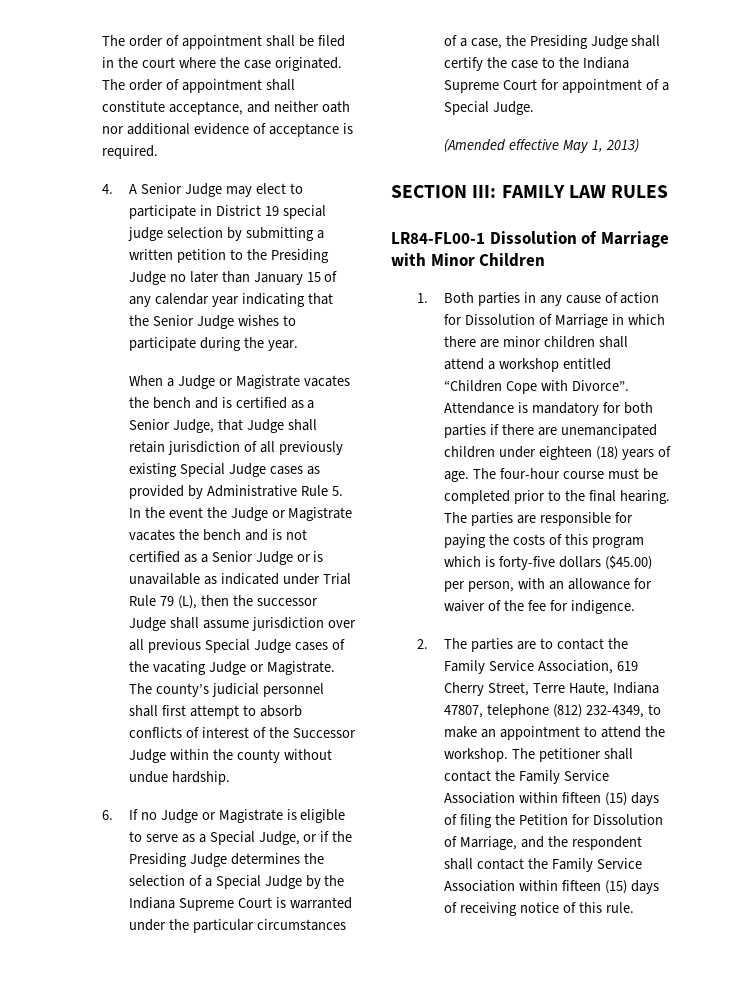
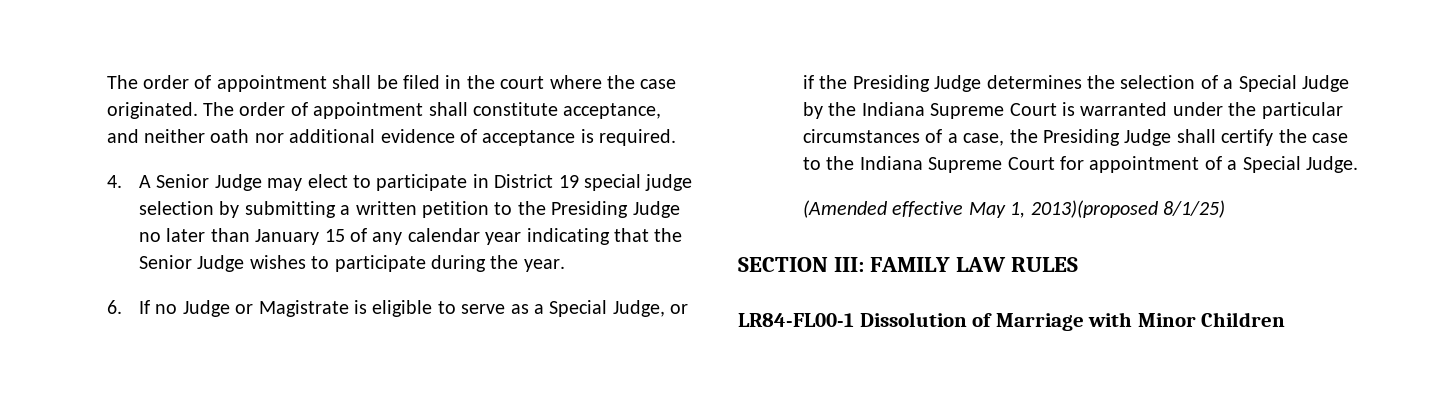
[128,375,350,389] [128,397,315,409] [128,419,317,433] [128,441,343,455] [128,463,320,477] [128,485,343,499] [128,507,353,521] [128,529,307,541] [128,551,324,565] [128,573,351,585] [128,595,318,609] [128,617,356,631] [128,639,345,653] [128,661,335,675] [128,683,324,697] [128,705,302,719] [128,727,356,738] [128,749,332,763] [128,771,230,785] // When a Judge or Magistrate vacates the bench and is certified as a Senior Judge, that Judge shall retain jurisdiction of all previously existing Special Judge cases as provided by Administrative Rule 5. In the event the Judge or Magistrate vacates the bench and is not certified as a Senior Judge or is unavailable as indicated under Trial Rule 79 (L), then the successor Judge shall assume jurisdiction over all previous Special Judge cases of the vacating Judge or Magistrate. The county’s judicial personnel shall first attempt to absorb conflicts of interest of the Successor Judge within the county without undue hardship. -> (565, 265) none
[605,139,639,153] 2013) -> [1030,200,1225,218] 2013)(proposed 8/1/25)
[417,292,660,306] [443,314,665,328] [443,336,628,348] [443,358,611,372] [443,380,629,394] [443,402,653,416] [443,424,657,438] [443,446,671,460] [443,468,658,482] [443,490,670,504] [443,512,633,526] [443,534,644,548] [443,555,652,570] [443,578,652,592] [443,600,635,614] [417,638,628,652] [443,660,638,674] [443,682,659,696] [443,704,661,718] [443,726,665,740] [443,748,633,762] [443,770,609,784] [443,792,659,806] [443,814,663,828] [443,836,642,850] [443,858,642,872] [443,880,659,894] [443,902,634,916] // 1. Both parties in any cause of action for Dissolution of Marriage in which there are minor children shall attend a workshop entitled “Children Cope with Divorce”. Attendance is mandatory for both parties if there are unemancipated children under eighteen (18) years of age. The four-hour course must be completed prior to the final hearing. The parties are responsible for paying the costs of this program which is forty-five dollars ($45.00) per person, with an allowance for waiver of the fee for indigence. // 2. The parties are to contact the Family Service Association, 619 Cherry Street, Terre Haute, Indiana 47807, telephone (812) 232-4349, to make an appointment to attend the workshop. The petitioner shall contact the Family Service Association within fifteen (15) days of filing the Petition for Dissolution of Marriage, and the respondent shall contact the Family Service Association within fifteen (15) days of receiving notice of this rule. -> (1286, 319) none

